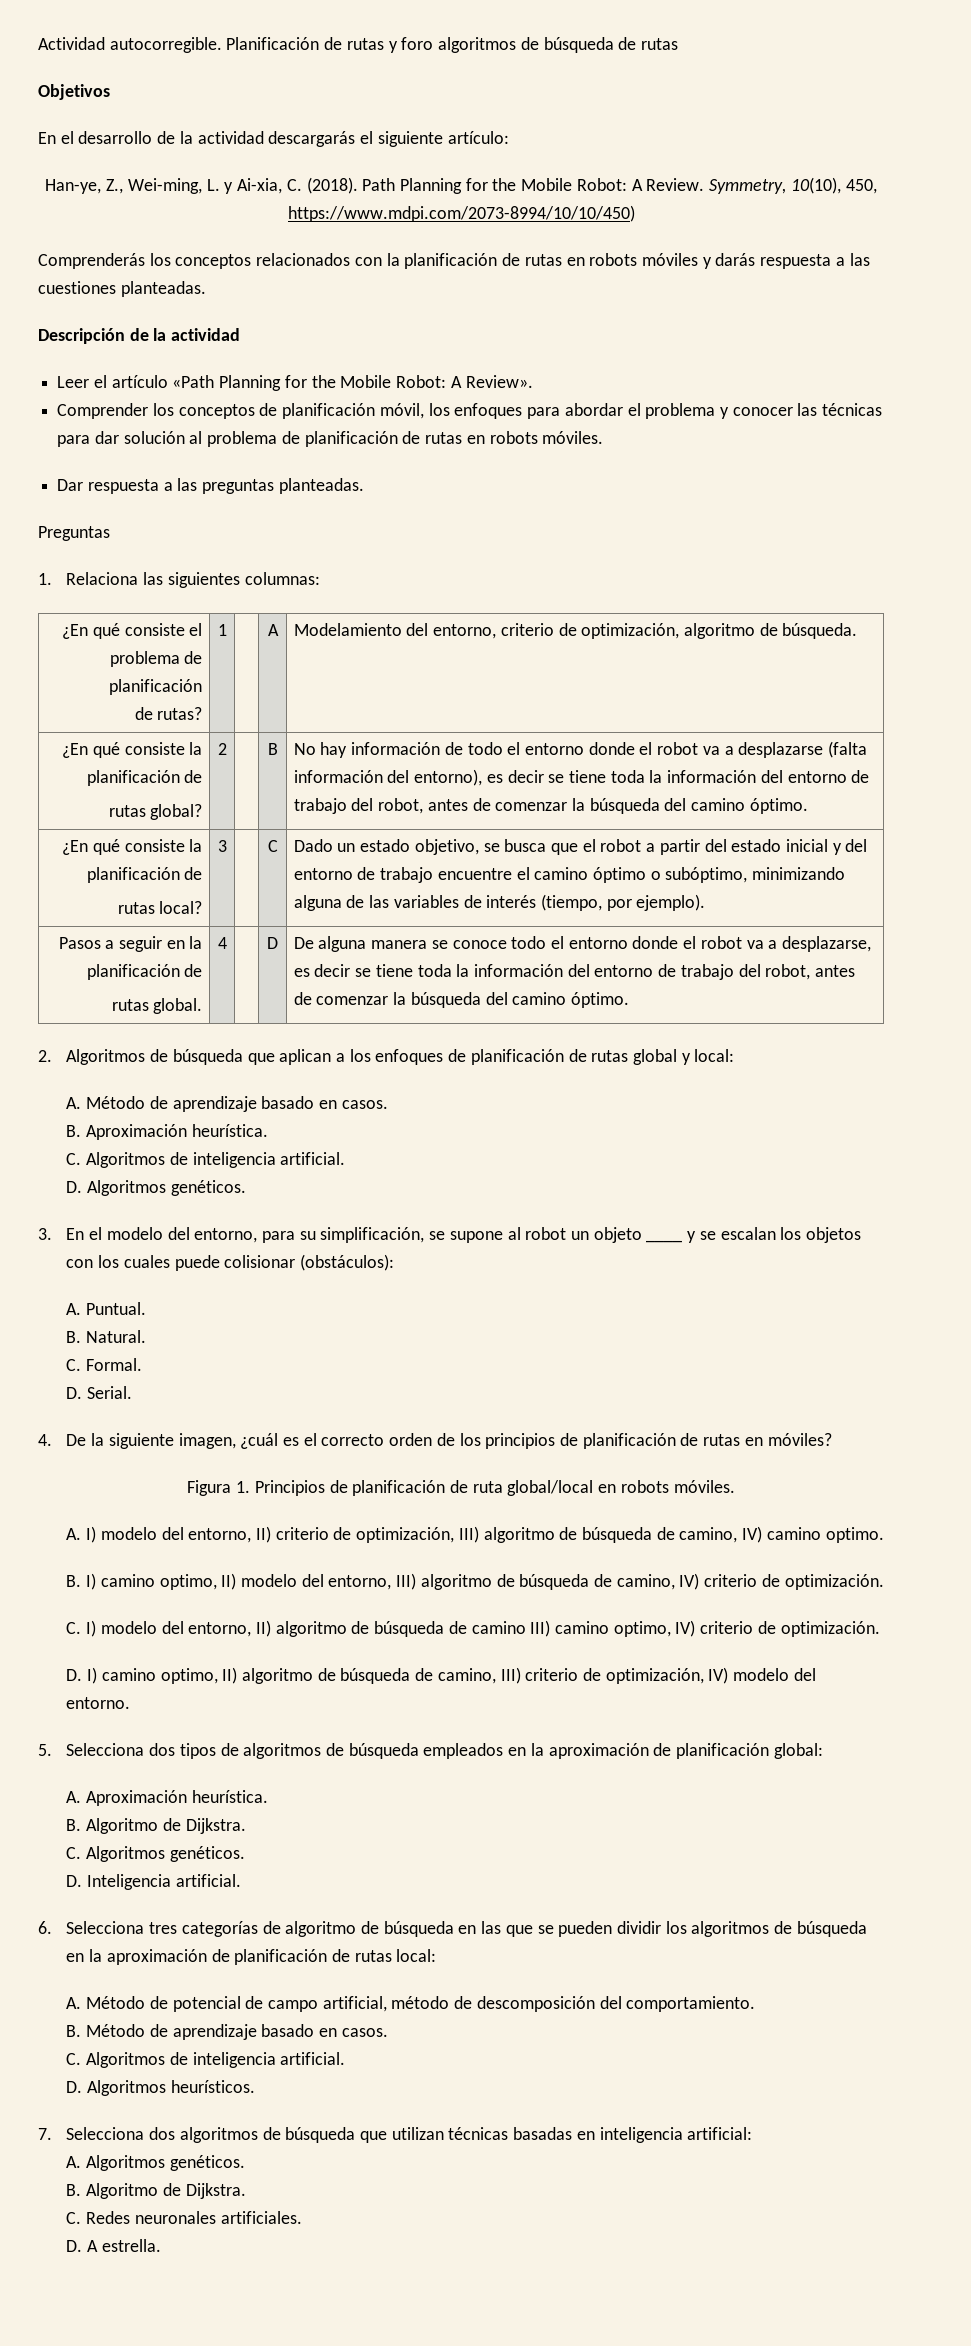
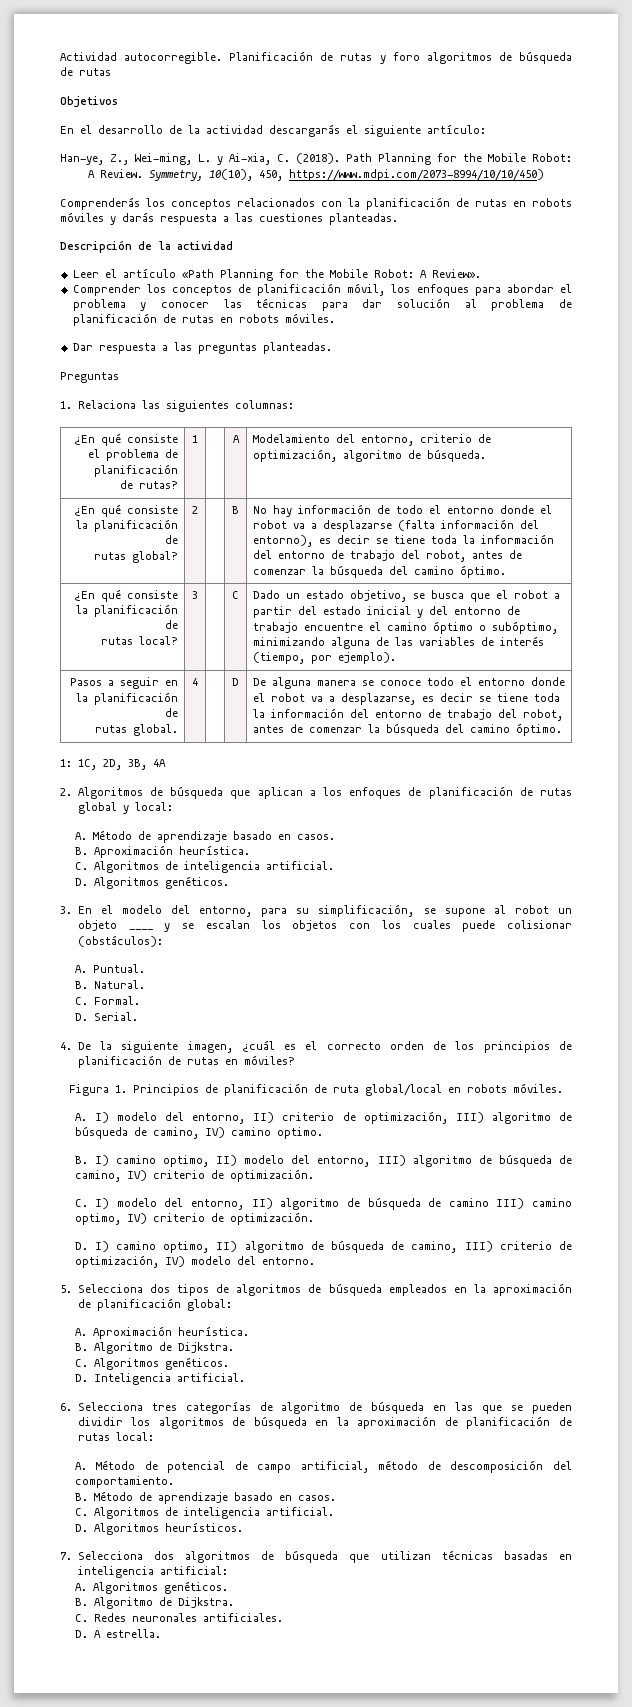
(629, 1000) none -> [60,759,166,770] // 1: 1C, 2D, 3B, 4A

